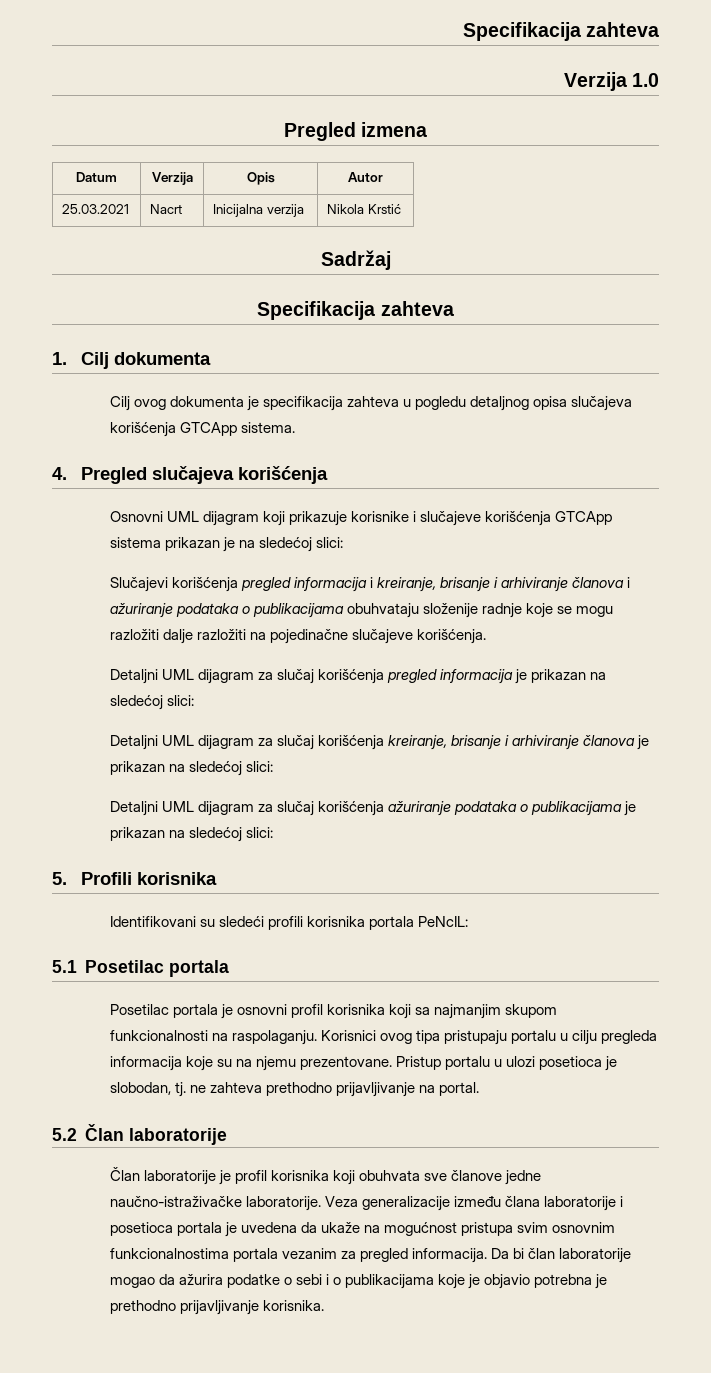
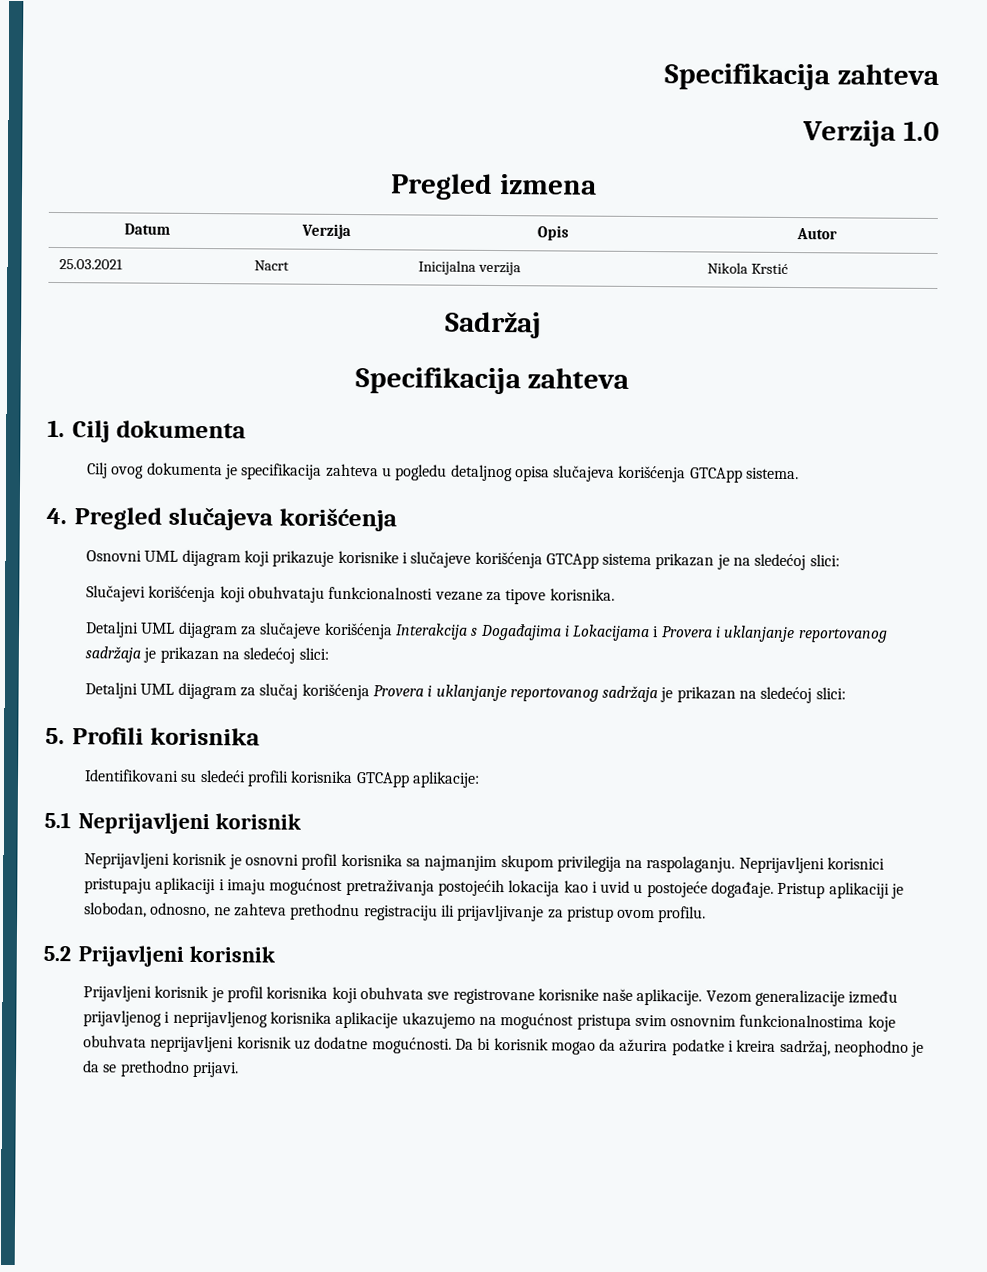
[240,577,631,592] [109,603,614,618] [109,629,487,644] [109,669,514,684] pregled informacija i kreiranje, brisanje i arhiviranje članova i ažuriranje podataka o publikacijama obuhvataju složenije radnje koje se mogu razložiti dalje razložiti na pojedinačne slučajeve korišćenja. // Detaljni UML dijagram za slučaj korišćenja pregled informacija -> [219,586,615,605] [84,621,888,643] [84,646,141,663] koji obuhvataju funkcionalnosti vezane za tipove korisnika. // Detaljni UML dijagram za slučajeve korišćenja Interakcija s Događajima i Lokacijama i Provera i uklanjanje reportovanog sadržaja
[388,735,650,750] [109,761,273,776] [109,801,623,816] kreiranje, brisanje i arhiviranje članova je prikazan na sledećoj slici: // Detaljni UML dijagram za slučaj korišćenja ažuriranje podataka o publikacijama -> [372,684,659,703] Provera i uklanjanje reportovanog sadržaja
[369,916,469,930] portala PeNcIL: -> [355,771,480,788] GTCApp aplikacije:
[84,960,229,977] [109,1004,218,1018] Posetilac portala // Posetilac portala -> [78,812,302,835] [83,852,228,869] Neprijavljeni korisnik // Neprijavljeni korisnik
[389,1004,412,1019] koji -> (403, 860) none
[109,1030,208,1041] funkcionalnosti -> [556,855,622,872] privilegija
[320,1030,658,1045] [109,1056,603,1071] Korisnici ovog tipa pristupaju portalu u cilju pregleda informacija koje su na njemu prezentovane. Pristup portalu u ulozi posetioca -> [738,856,886,874] [83,877,890,899] Neprijavljeni korisnici pristupaju aplikaciji i imaju mogućnost pretraživanja postojećih lokacija kao i uvid u postojeće događaje. Pristup aplikaciji
[174,1082,186,1097] tj. -> [150,902,211,919] odnosno,
[265,1082,480,1097] [52,1124,227,1145] [109,1167,216,1185] prethodno prijavljivanje na portal. // 5.2 Član laboratorije // Član laboratorije -> [290,903,707,923] [43,945,276,967] [82,985,210,1002] prethodnu registraciju ili prijavljivanje za pristup ovom profilu. // 5.2 Prijavljeni korisnik // Prijavljeni korisnik
[451,1170,542,1185] [109,1196,624,1211] [109,1222,361,1237] članove jedne naučno-istraživačke laboratorije. Veza generalizacije između člana laboratorije i posetioca portala je uvedena da ukaže -> [452,988,899,1007] [82,1010,476,1029] registrovane korisnike naše aplikacije. Vezom generalizacije između prijavljenog i neprijavljenog korisnika aplikacije ukazujemo
[232,1248,632,1263] [109,1274,608,1289] [109,1300,324,1315] portala vezanim za pregled informacija. Da bi član laboratorije mogao da ažurira podatke o sebi i o publikacijama koje je objavio potrebna je prethodno prijavljivanje korisnika. -> [867,1015,896,1032] [82,1035,925,1057] [82,1060,239,1078] koje obuhvata neprijavljeni korisnik uz dodatne mogućnosti. Da bi korisnik mogao da ažurira podatke i kreira sadržaj, neophodno je da se prethodno prijavi.

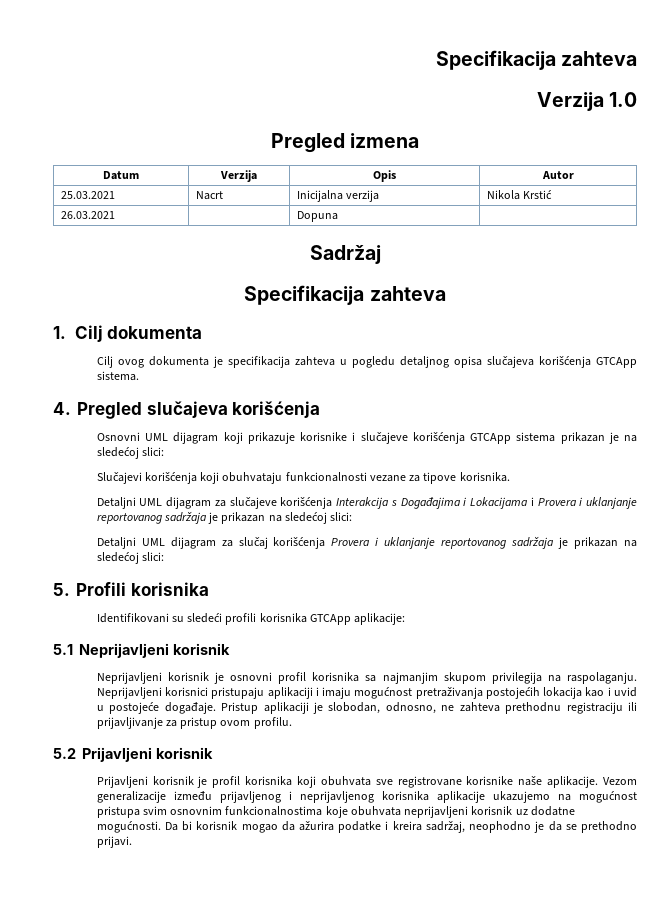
(789, 268) none -> [61,211,116,219] [297,211,339,222] // 26.03.2021 | | Dopuna |

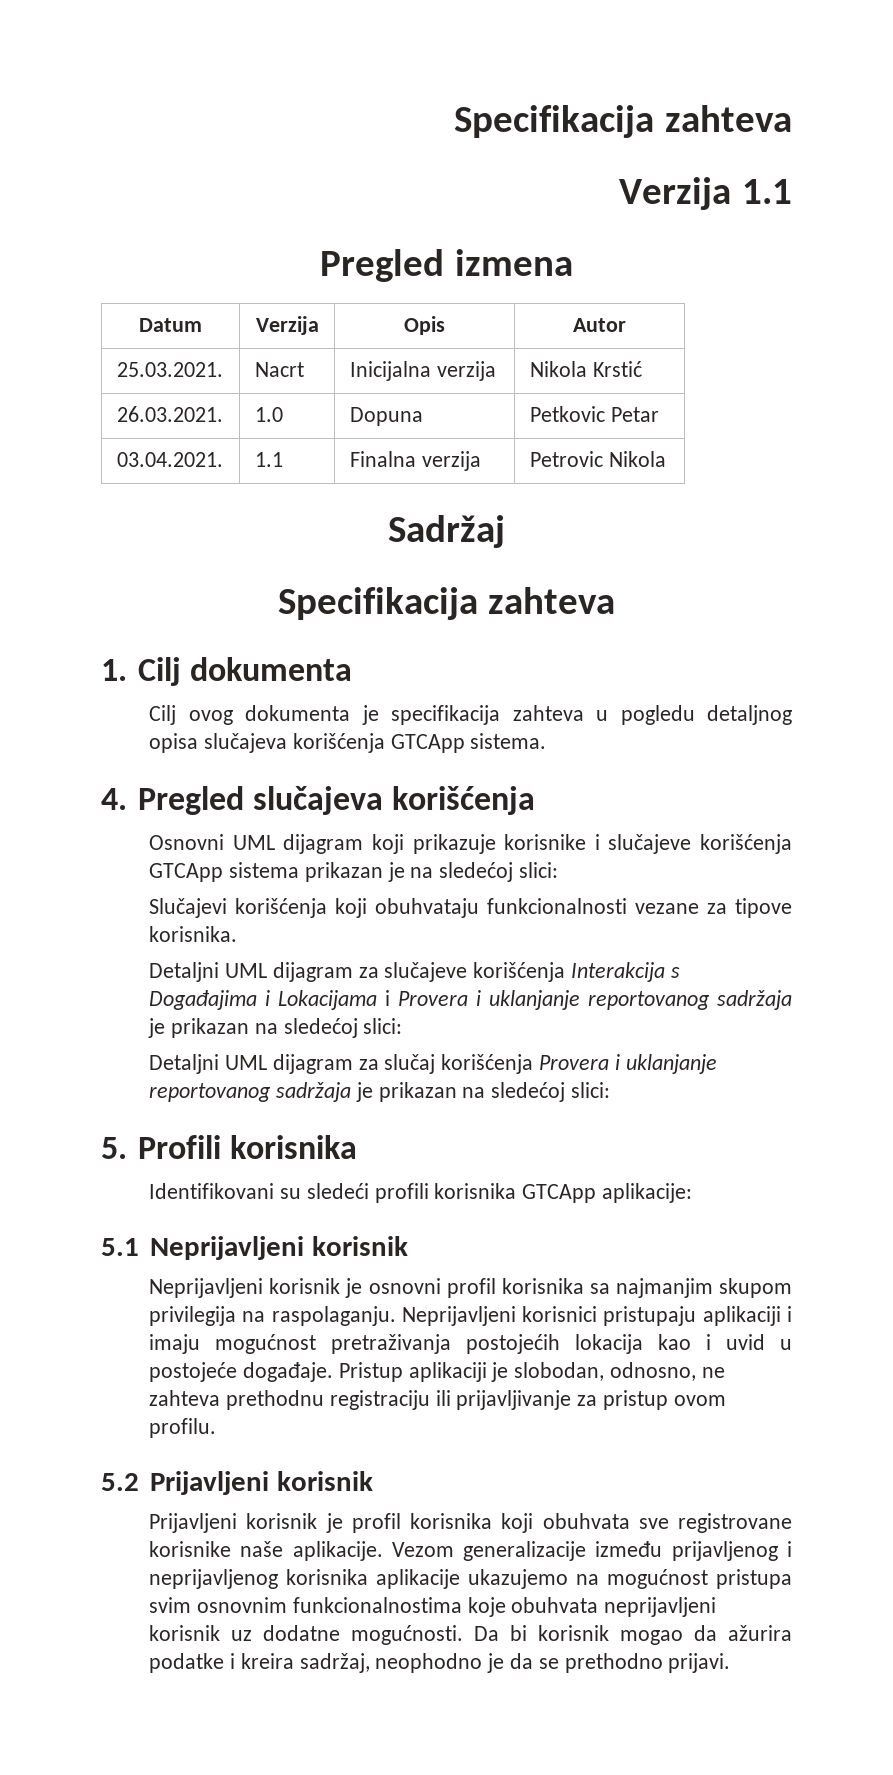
[609,92,637,107] 1.0 -> [742,179,792,204] 1.1
[61,191,116,199] 25.03.2021 -> [116,362,223,377] 25.03.2021.
[61,211,116,219] 26.03.2021 | -> [116,406,223,422] [254,407,283,422] 26.03.2021. | 1.0
(339, 216) none -> [529,406,659,422] [116,452,223,467] [254,452,283,467] [349,451,481,471] [529,451,666,467] Petkovic Petar // 03.04.2021. | 1.1 | Finalna verzija | Petrovic Nikola

